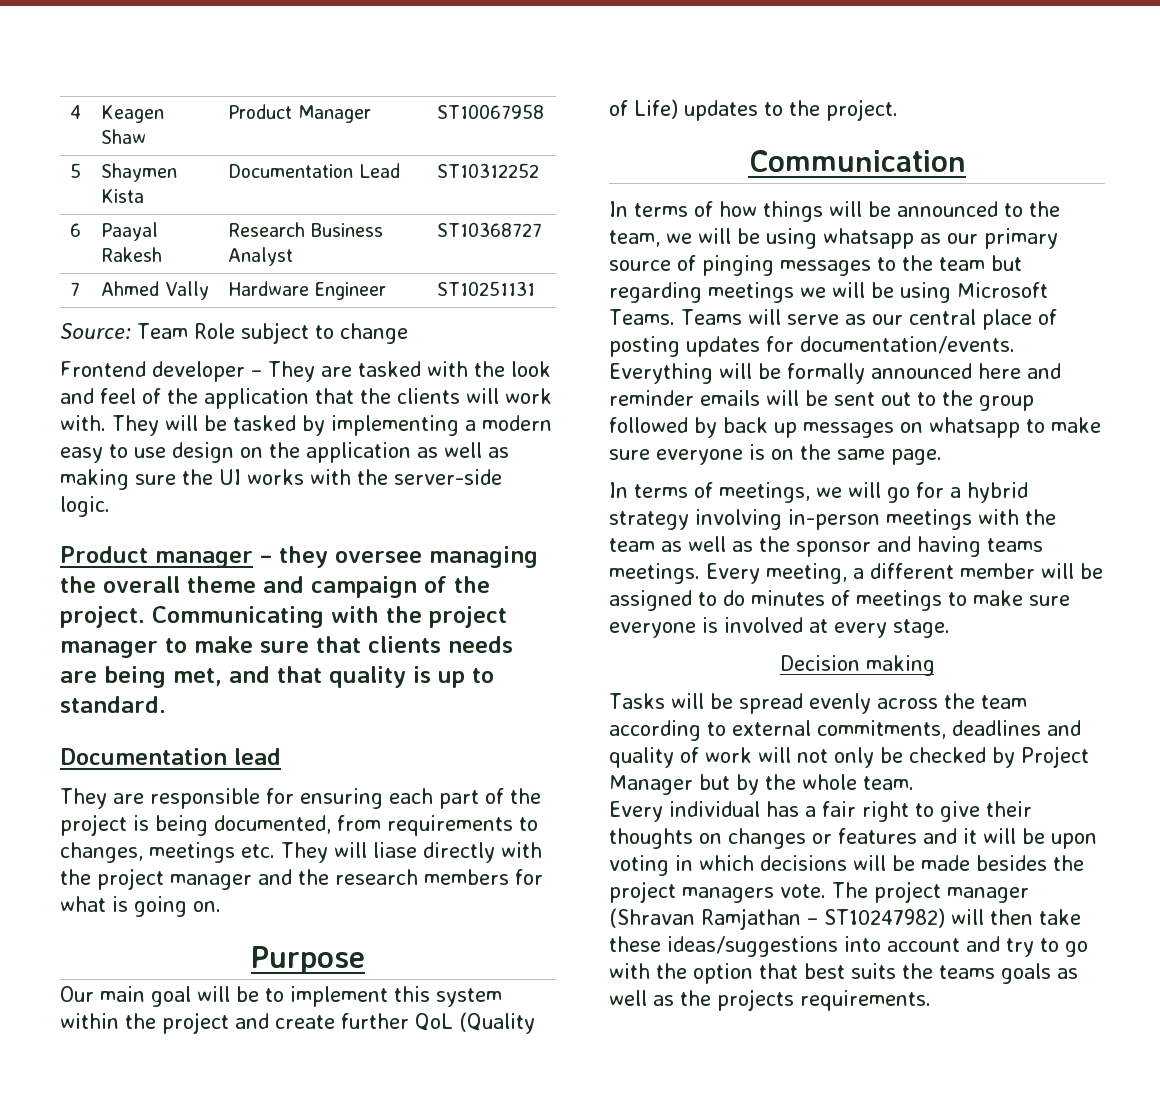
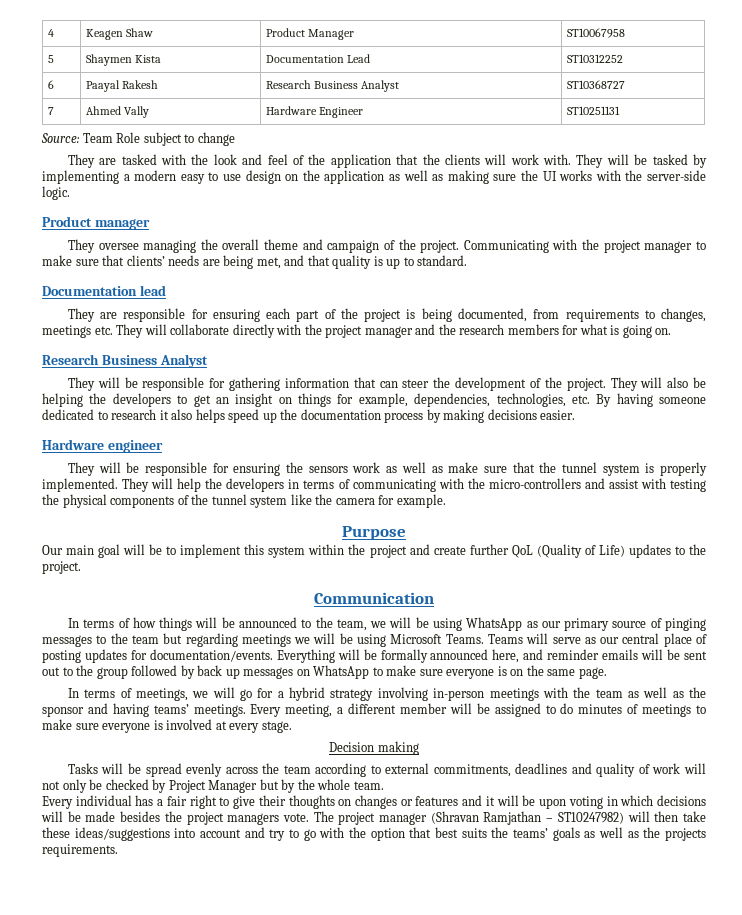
[60,361,262,382] Frontend developer – -> (235, 139) none
[260,546,328,568] – they -> [67,239,95,253] // They
[368,636,441,653] clients -> [126,255,165,266] clients’
[373,842,417,858] liase -> [170,324,230,335] collaborate
(221, 906) none -> [42,354,208,368] [67,377,706,391] [42,393,706,407] [42,409,576,423] [42,439,163,453] [67,462,707,476] [42,478,706,492] [42,494,446,508] // Research Business Analyst // They will be responsible for gathering information that can steer the development of the project. They will also be helping the developers to get an insight on things for example, dependencies, technologies, etc. By having someone dedicated to research it also helps speed up the documentation process by making decisions easier. // Hardware engineer // They will be responsible for ensuring the sensors work as well as make sure that the tunnel system is properly implemented. They will help the developers in terms of communicating with the micro-controllers and assist with testing the physical components of the tunnel system like the camera for example.
[823,228,914,249] whatsapp -> [466,617,523,631] WhatsApp
[978,363,1021,379] here -> [492,649,520,663] here,
[929,417,1020,438] whatsapp -> [313,665,370,679] WhatsApp
[987,538,1043,552] teams -> [153,704,189,714] teams’
[939,965,995,979] teams -> [513,828,549,838] teams’

